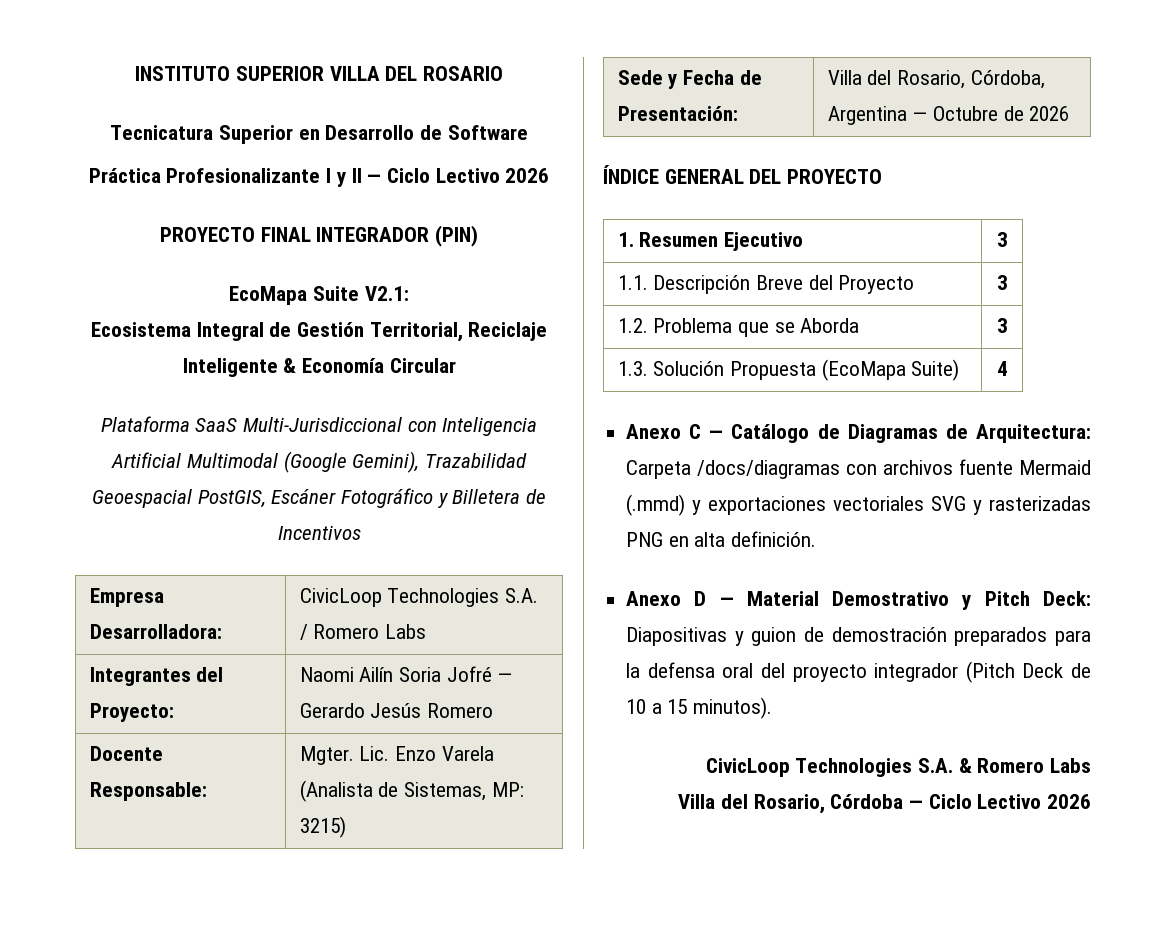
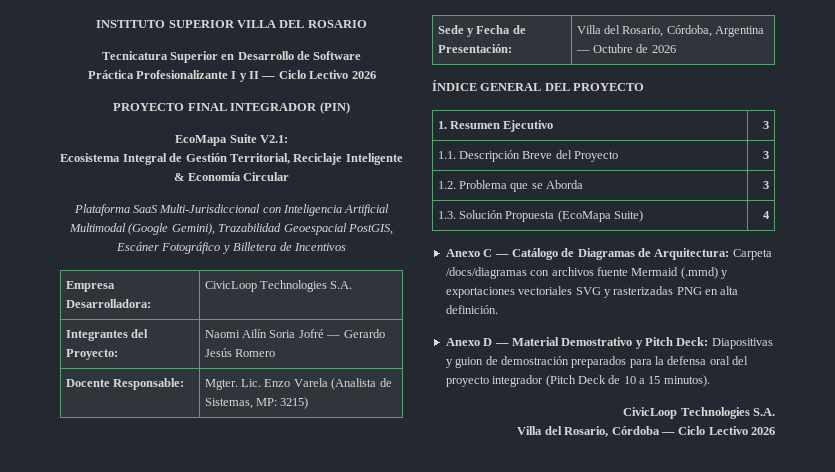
[299,624,426,640] / Romero Labs -> (353, 285) none
[958,758,1091,773] & Romero Labs -> (775, 412) none

